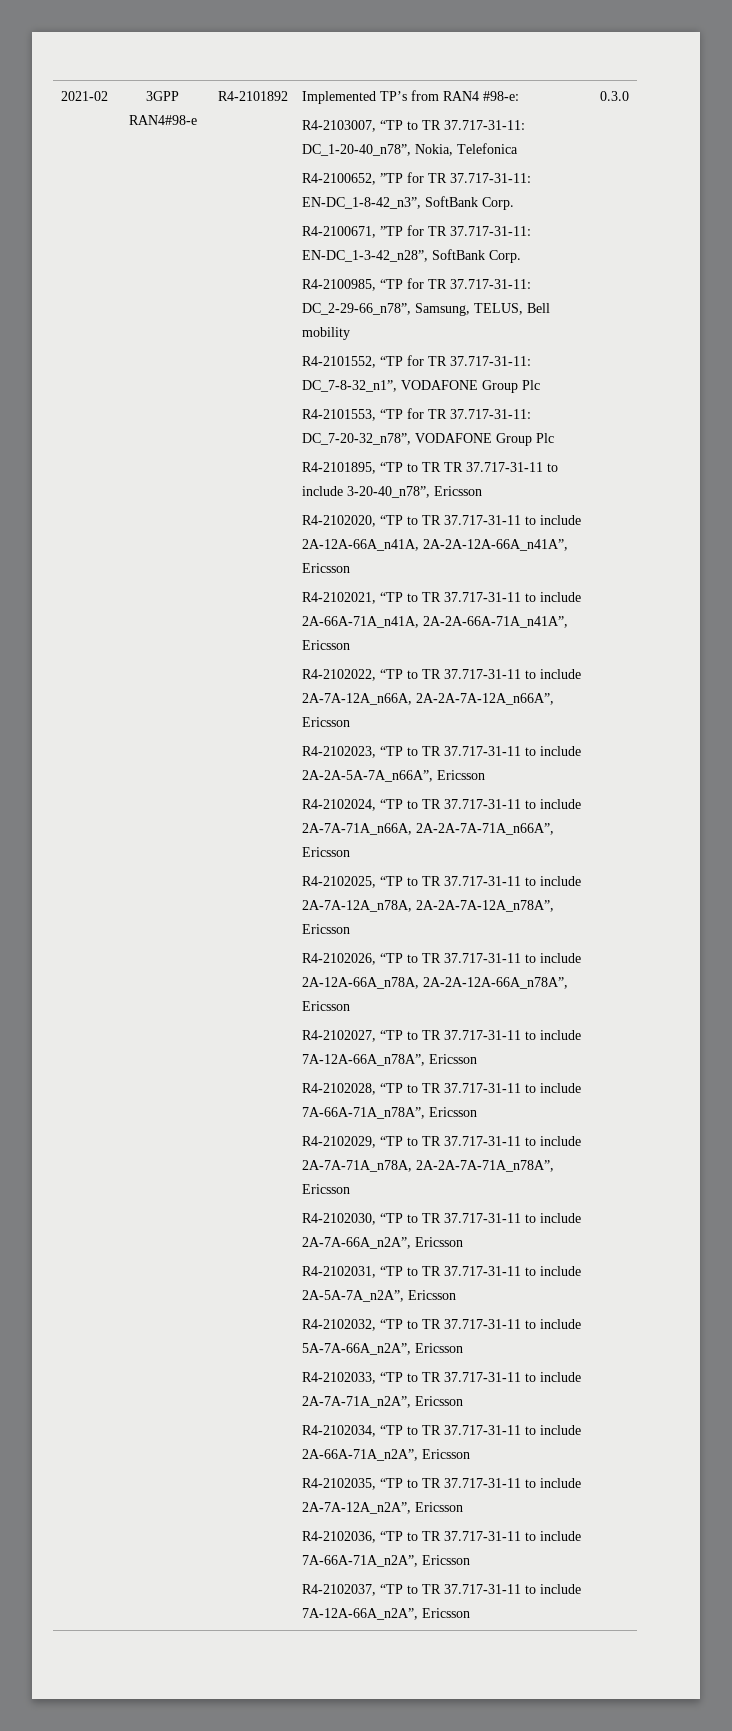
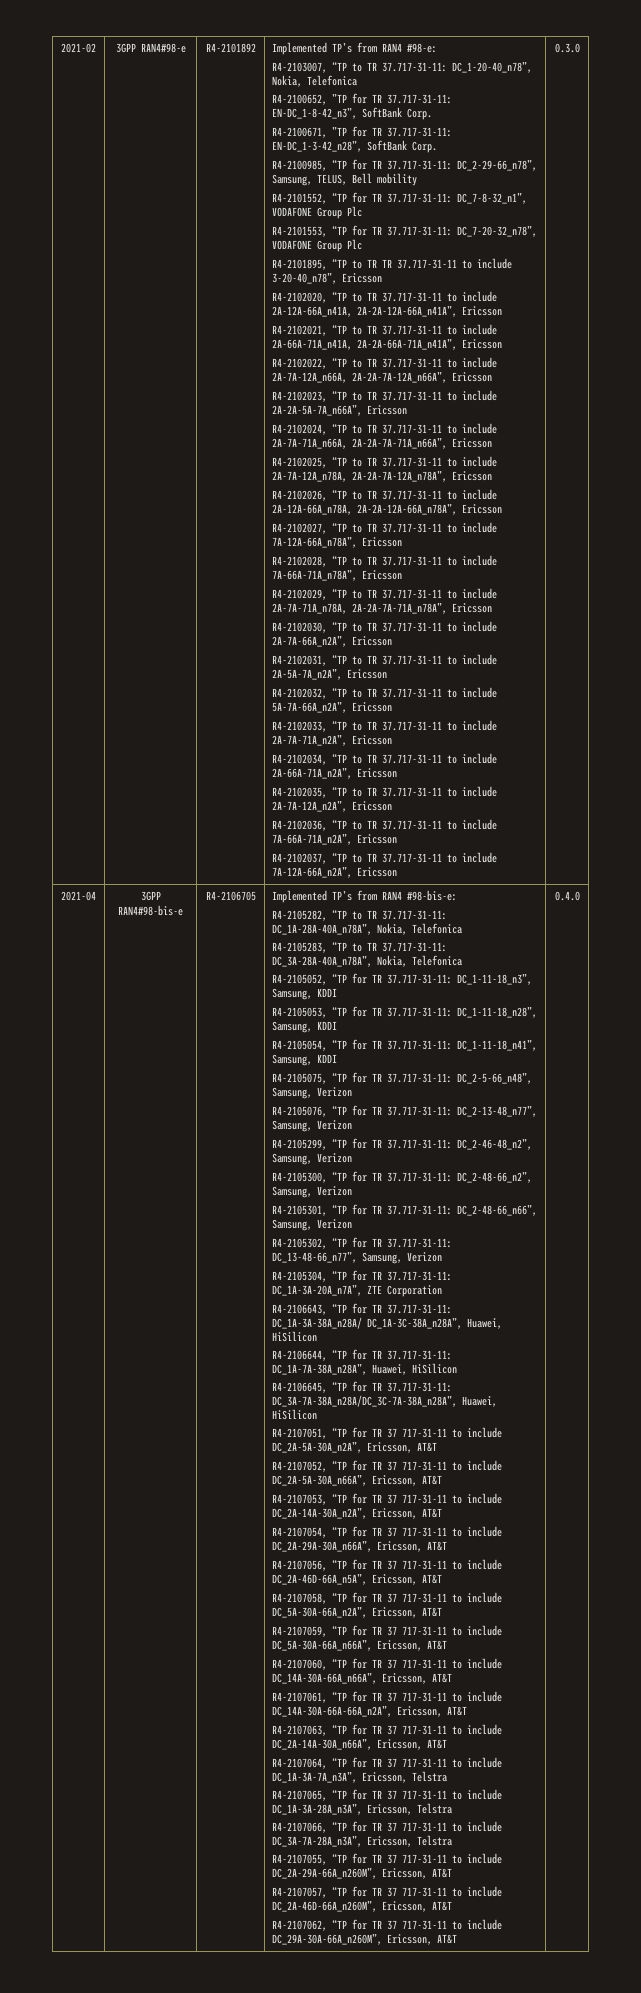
(629, 96) none -> [61,891,96,901] [140,891,161,901] [118,905,183,916] [205,891,256,901] [272,890,458,903] [272,909,448,921] [272,923,463,935] [272,941,448,953] [272,955,463,967] [272,973,533,985] [272,988,338,1000] [272,1006,538,1018] [272,1021,338,1033] [272,1039,538,1051] [272,1054,338,1066] [272,1072,533,1084] [272,1087,353,1099] [272,1105,538,1117] [272,1120,353,1132] [272,1138,533,1150] [272,1153,353,1165] [272,1171,533,1183] [272,1186,353,1198] [272,1204,538,1216] [272,1219,353,1231] [272,1237,453,1249] [272,1252,443,1264] [272,1270,453,1282] [272,1285,443,1297] [272,1303,453,1315] [272,1317,503,1329] [272,1331,318,1342] [272,1349,453,1361] [272,1363,458,1375] [272,1381,453,1393] [272,1395,498,1407] [272,1409,318,1420] [272,1427,503,1439] [272,1442,438,1453] [272,1460,503,1472] [272,1475,443,1486] [272,1493,503,1505] [272,1508,443,1519] [272,1526,503,1538] [272,1541,448,1552] [272,1559,503,1571] [272,1574,443,1585] [272,1592,503,1604] [272,1607,443,1618] [272,1625,503,1637] [272,1640,448,1651] [272,1658,503,1670] [272,1673,453,1684] [272,1691,503,1703] [272,1706,468,1717] [272,1724,503,1736] [272,1739,448,1750] [272,1757,503,1769] [272,1771,448,1783] [272,1789,503,1801] [272,1803,453,1815] [272,1821,503,1833] [272,1835,453,1847] [272,1853,503,1865] [272,1868,453,1879] [272,1886,503,1898] [272,1901,453,1912] [272,1919,503,1931] [272,1934,458,1945] [554,891,580,901] // 2021-04 | 3GPP RAN4#98-bis-e | R4-2106705 | Implemented TP’s from RAN4 #98-bis-e: // R4-2105282, “TP to TR 37.717-31-11: DC_1A-28A-40A_n78A”, Nokia, Telefonica // R4-2105283, “TP to TR 37.717-31-11: DC_3A-28A-40A_n78A”, Nokia, Telefonica // R4-2105052, “TP for TR 37.717-31-11: DC_1-11-18_n3”, Samsung, KDDI // R4-2105053, “TP for TR 37.717-31-11: DC_1-11-18_n28”, Samsung, KDDI // R4-2105054, “TP for TR 37.717-31-11: DC_1-11-18_n41”, Samsung, KDDI // R4-2105075, “TP for TR 37.717-31-11: DC_2-5-66_n48”, Samsung, Verizon // R4-2105076, “TP for TR 37.717-31-11: DC_2-13-48_n77”, Samsung, Verizon // R4-2105299, “TP for TR 37.717-31-11: DC_2-46-48_n2”, Samsung, Verizon // R4-2105300, “TP for TR 37.717-31-11: DC_2-48-66_n2”, Samsung, Verizon // R4-2105301, “TP for TR 37.717-31-11: DC_2-48-66_n66”, Samsung, Verizon // R4-2105302, “TP for TR 37.717-31-11: DC_13-48-66_n77”, Samsung, Verizon // R4-2105304, “TP for TR 37.717-31-11: DC_1A-3A-20A_n7A”, ZTE Corporation // R4-2106643, “TP for TR 37.717-31-11: DC_1A-3A-38A_n28A/ DC_1A-3C-38A_n28A”, Huawei, HiSilicon // R4-2106644, “TP for TR 37.717-31-11: DC_1A-7A-38A_n28A”, Huawei, HiSilicon // R4-2106645, “TP for TR 37.717-31-11: DC_3A-7A-38A_n28A/DC_3C-7A-38A_n28A”, Huawei, HiSilicon // R4-2107051, “TP for TR 37 717-31-11 to include DC_2A-5A-30A_n2A”, Ericsson, AT&T // R4-2107052, “TP for TR 37 717-31-11 to include DC_2A-5A-30A_n66A”, Ericsson, AT&T // R4-2107053, “TP for TR 37 717-31-11 to include DC_2A-14A-30A_n2A”, Ericsson, AT&T // R4-2107054, “TP for TR 37 717-31-11 to include DC_2A-29A-30A_n66A”, Ericsson, AT&T // R4-2107056, “TP for TR 37 717-31-11 to include DC_2A-46D-66A_n5A”, Ericsson, AT&T // R4-2107058, “TP for TR 37 717-31-11 to include DC_5A-30A-66A_n2A”, Ericsson, AT&T // R4-2107059, “TP for TR 37 717-31-11 to include DC_5A-30A-66A_n66A”, Ericsson, AT&T // R4-2107060, “TP for TR 37 717-31-11 to include DC_14A-30A-66A_n66A”, Ericsson, AT&T // R4-2107061, “TP for TR 37 717-31-11 to include DC_14A-30A-66A-66A_n2A”, Ericsson, AT&T // R4-2107063, “TP for TR 37 717-31-11 to include DC_2A-14A-30A_n66A”, Ericsson, AT&T // R4-2107064, “TP for TR 37 717-31-11 to include DC_1A-3A-7A_n3A”, Ericsson, Telstra // R4-2107065, “TP for TR 37 717-31-11 to include DC_1A-3A-28A_n3A”, Ericsson, Telstra // R4-2107066, “TP for TR 37 717-31-11 to include DC_3A-7A-28A_n3A”, Ericsson, Telstra // R4-2107055, “TP for TR 37 717-31-11 to include DC_2A-29A-66A_n260M”, Ericsson, AT&T // R4-2107057, “TP for TR 37 717-31-11 to include DC_2A-46D-66A_n260M”, Ericsson, AT&T // R4-2107062, “TP for TR 37 717-31-11 to include DC_29A-30A-66A_n260M”, Ericsson, AT&T | 0.4.0

